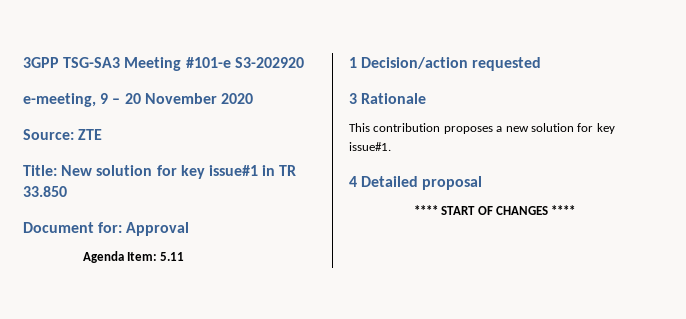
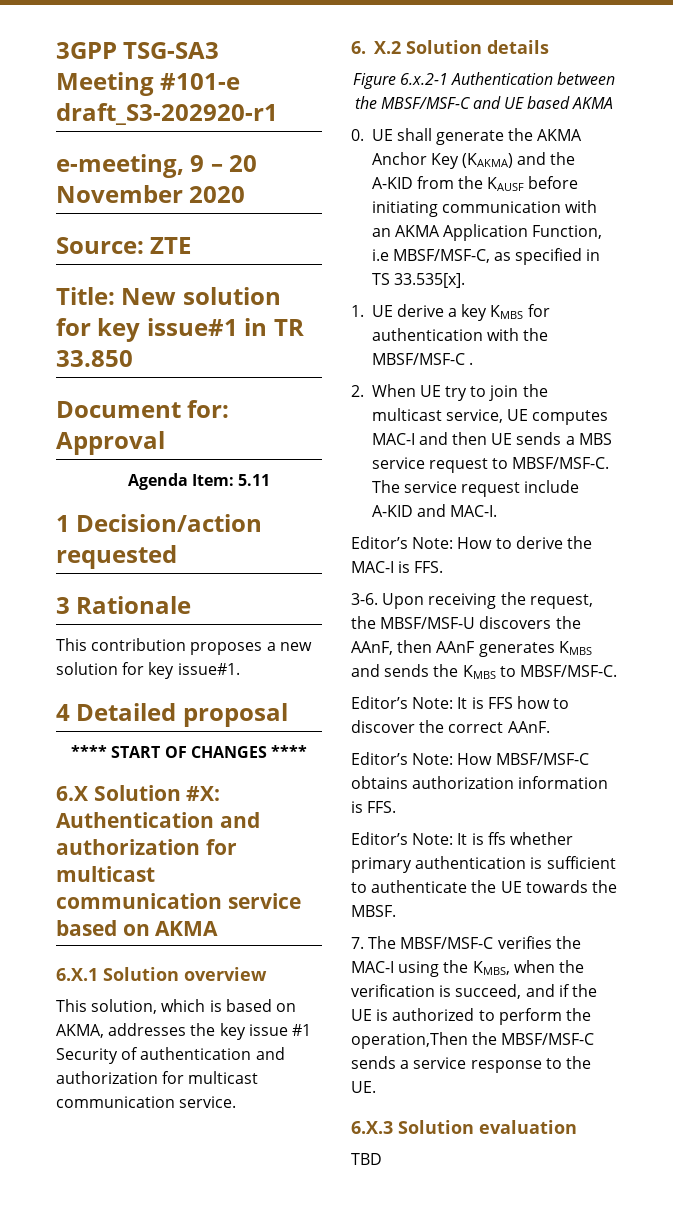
[234,57,304,68] S3-202920 -> [56,103,278,125] draft_S3-202920-r1
(576, 210) none -> [56,785,221,801] [56,812,260,828] [56,839,237,855] [56,866,155,882] [56,893,301,909] [56,920,219,936] [56,967,267,981] [56,999,296,1014] [56,1023,311,1040] [56,1047,285,1064] [56,1071,259,1084] [56,1096,237,1108] [351,40,549,54] [352,72,616,89] [354,96,614,109] [351,128,583,145] [371,152,576,169] [371,176,579,191] [371,200,598,217] [371,224,603,241] [371,248,601,265] [371,273,465,288] [351,304,550,321] [371,328,549,341] [371,353,473,365] [351,384,548,401] [371,408,609,425] [371,432,612,445] [371,457,610,473] [371,480,580,497] [371,504,498,517] [351,536,592,549] [351,561,444,573] [351,592,593,609] [351,616,581,629] [351,640,592,657] [351,664,617,679] [351,696,570,709] [351,720,550,733] [351,752,589,765] [351,776,609,789] [351,801,397,813] [351,832,573,845] [351,856,616,873] [351,880,617,893] [351,905,396,917] [351,936,581,949] [351,960,584,977] [351,984,597,999] [351,1008,591,1025] [351,1032,595,1049] [351,1056,591,1073] [351,1081,376,1093] [351,1120,577,1134] [351,1153,382,1165] // 6.X Solution #X: Authentication and authorization for multicast communication service based on AKMA // 6.X.1 Solution overview // This solution, which is based on AKMA, addresses the key issue #1 Security of authentication and authorization for multicast communication service. // 6. X.2 Solution details // Figure 6.x.2-1 Authentication between the MBSF/MSF-C and UE based AKMA // 0. UE shall generate the AKMA Anchor Key (KAKMA) and the A-KID from the KAUSF before initiating communication with an AKMA Application Function, i.e MBSF/MSF-C, as specified in TS 33.535[x]. // 1. UE derive a key KMBS for authentication with the MBSF/MSF-C . // 2. When UE try to join the multicast service, UE computes MAC-I and then UE sends a MBS service request to MBSF/MSF-C. The service request include A-KID and MAC-I. // Editor’s Note: How to derive the MAC-I is FFS. // 3-6. Upon receiving the request, the MBSF/MSF-U discovers the AAnF, then AAnF generates KMBS and sends the KMBS to MBSF/MSF-C. // Editor’s Note: It is FFS how to discover the correct AAnF. // Editor’s Note: How MBSF/MSF-C obtains authorization information is FFS. // Editor’s Note: It is ffs whether primary authentication is sufficient to authenticate the UE towards the MBSF. // 7. The MBSF/MSF-C verifies the MAC-I using the KMBS, when the verification is succeed, and if the UE is authorized to perform the operation,Then the MBSF/MSF-C sends a service response to the UE. // 6.X.3 Solution evaluation // TBD

